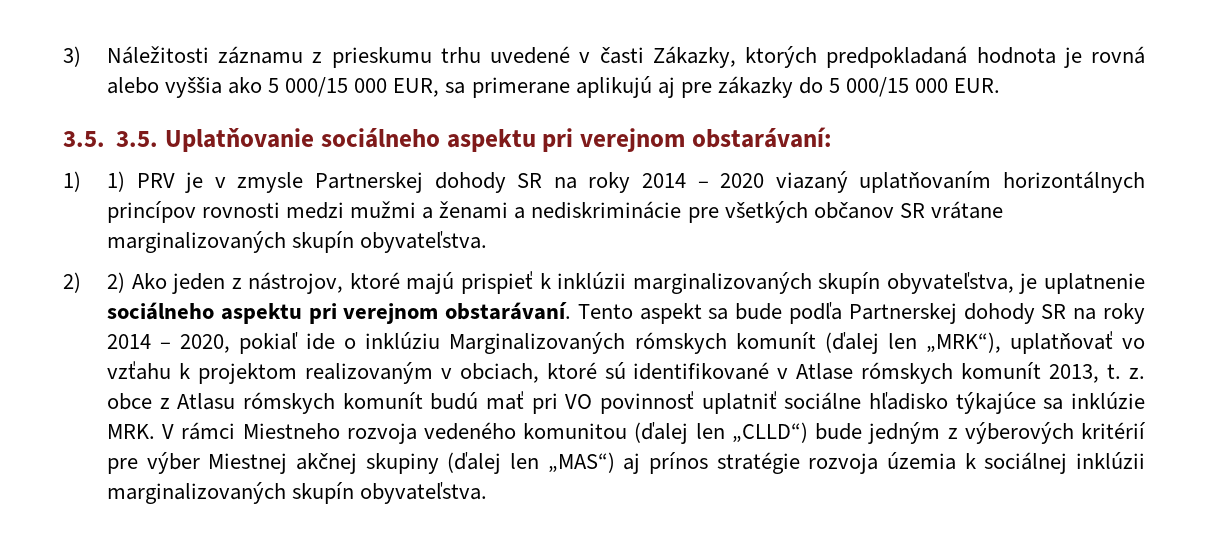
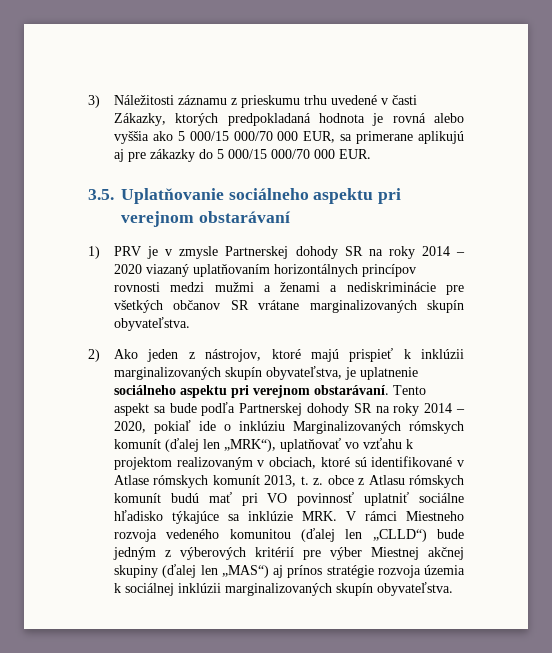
(349, 87) none -> [233,131,273,141] 000/70
(910, 87) none -> [271,149,311,159] 000/70
[116,131,159,147] 3.5. -> (114, 194) none
[691,127,832,148] [63,171,125,192] obstarávaní: // 1) 1) -> [198,211,291,223] [88,246,100,259] obstarávaní // 1)
[106,272,125,293] 2) -> (100, 355) none

